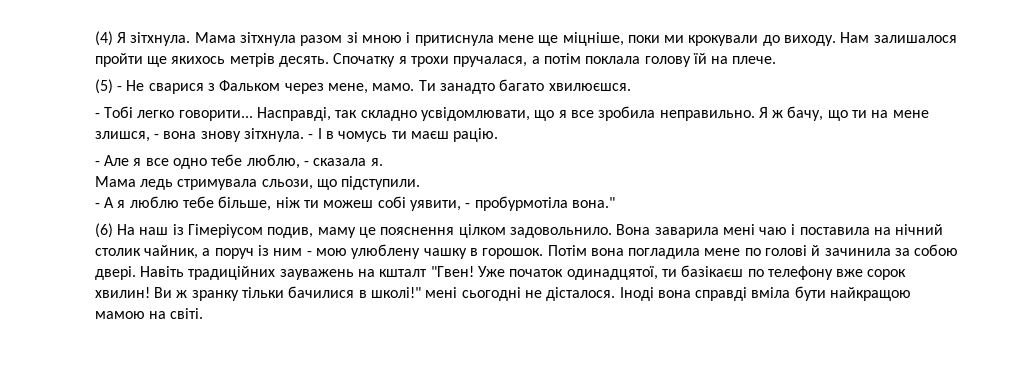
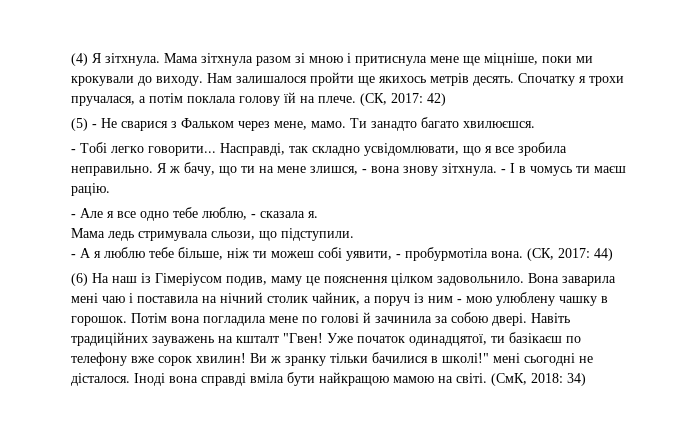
(777, 60) none -> [359,93,446,106] (СК, 2017: 42)
[571,197,615,208] вона." -> [490,248,613,261] вона. (СК, 2017: 44)
(204, 313) none -> [490,373,586,386] (СмК, 2018: 34)

